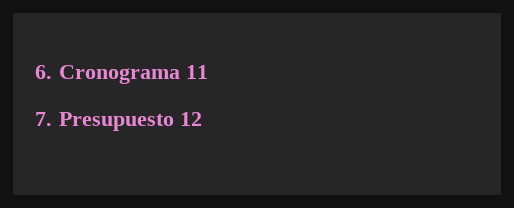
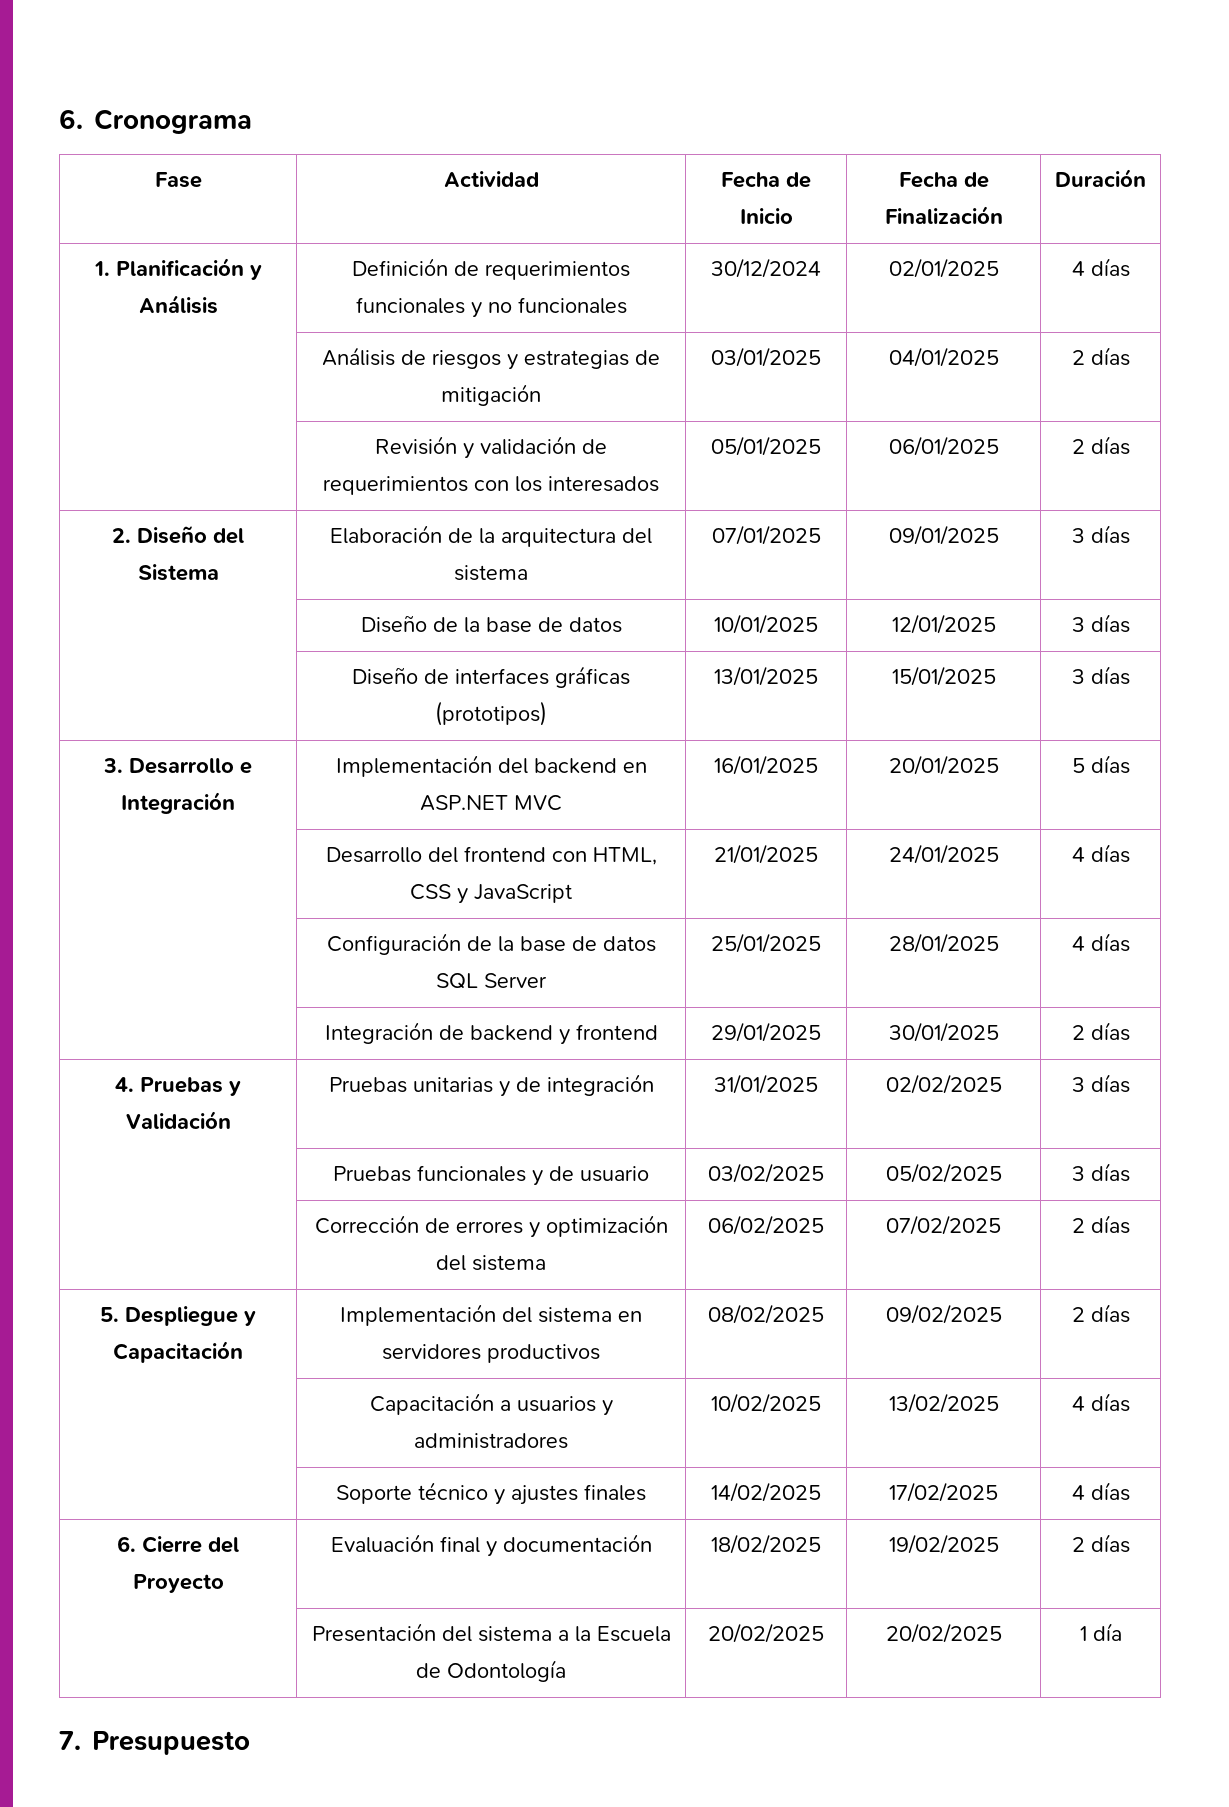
[186,65,208,79] 11 -> [154,172,202,188] [443,171,539,187] [721,172,811,188] [739,208,793,224] [898,172,989,188] [884,206,1003,224] [1055,169,1146,187] [93,258,262,280] [138,295,218,314] [352,258,630,280] [355,297,627,318] [711,258,821,278] [888,258,999,278] [1071,258,1130,277] [322,347,660,370] [441,384,541,406] [711,347,821,367] [888,347,999,367] [1071,347,1130,366] [375,436,607,459] [323,476,659,495] [711,436,821,456] [888,436,999,456] [1071,436,1130,455] [112,526,244,544] [137,564,219,581] [330,525,652,547] [454,565,528,581] [711,525,821,545] [888,525,999,545] [1071,525,1130,544] [360,615,622,633] [714,614,818,634] [891,614,996,634] [1071,614,1130,633] [352,666,630,688] [435,701,547,726] [714,666,818,686] [891,666,996,686] [1071,666,1130,685] [103,758,252,774] [121,792,235,814] [335,755,647,777] [420,795,562,811] [714,755,818,775] [888,755,999,775] [1071,755,1130,774] [325,846,657,865] [410,884,572,904] [714,844,818,864] [888,844,999,864] [1071,844,1130,863] [326,933,656,955] [436,973,547,989] [711,933,821,953] [888,933,999,953] [1071,933,1130,952] [324,1022,658,1045] [711,1022,821,1042] [888,1022,999,1042] [1071,1022,1130,1041] [115,1077,241,1096] [125,1111,231,1129] [328,1074,654,1097] [714,1074,818,1094] [885,1074,1002,1094] [1071,1074,1130,1093] [333,1165,649,1186] [708,1163,824,1183] [885,1163,1002,1183] [1071,1163,1130,1182] [314,1215,668,1238] [436,1255,546,1271] [708,1215,824,1235] [886,1215,1001,1235] [1071,1215,1130,1234] [100,1306,256,1326] [113,1341,243,1363] [340,1304,642,1326] [382,1344,600,1363] [708,1304,824,1324] [885,1304,1002,1324] [1071,1304,1130,1323] [369,1393,613,1416] [414,1433,568,1449] [711,1393,821,1413] [888,1393,999,1413] [1071,1393,1130,1412] [336,1482,646,1505] [711,1482,821,1502] [889,1482,998,1502] [1071,1482,1130,1501] [117,1536,239,1553] [132,1574,224,1593] [330,1534,652,1557] [711,1534,821,1554] [888,1534,999,1554] [1071,1534,1130,1553] [311,1623,671,1642] [416,1660,566,1682] [708,1623,824,1643] [885,1623,1002,1643] [1079,1623,1122,1641] // Fase | Actividad | Fecha de Inicio | Fecha de Finalización | Duración // 1. Planificación y Análisis | Definición de requerimientos funcionales y no funcionales | 30/12/2024 | 02/01/2025 | 4 días // | Análisis de riesgos y estrategias de mitigación | 03/01/2025 | 04/01/2025 | 2 días // | Revisión y validación de requerimientos con los interesados | 05/01/2025 | 06/01/2025 | 2 días // 2. Diseño del Sistema | Elaboración de la arquitectura del sistema | 07/01/2025 | 09/01/2025 | 3 días // | Diseño de la base de datos | 10/01/2025 | 12/01/2025 | 3 días // | Diseño de interfaces gráficas (prototipos) | 13/01/2025 | 15/01/2025 | 3 días // 3. Desarrollo e Integración | Implementación del backend en ASP.NET MVC | 16/01/2025 | 20/01/2025 | 5 días // | Desarrollo del frontend con HTML, CSS y JavaScript | 21/01/2025 | 24/01/2025 | 4 días // | Configuración de la base de datos SQL Server | 25/01/2025 | 28/01/2025 | 4 días // | Integración de backend y frontend | 29/01/2025 | 30/01/2025 | 2 días // 4. Pruebas y Validación | Pruebas unitarias y de integración | 31/01/2025 | 02/02/2025 | 3 días // | Pruebas funcionales y de usuario | 03/02/2025 | 05/02/2025 | 3 días // | Corrección de errores y optimización del sistema | 06/02/2025 | 07/02/2025 | 2 días // 5. Despliegue y Capacitación | Implementación del sistema en servidores productivos | 08/02/2025 | 09/02/2025 | 2 días // | Capacitación a usuarios y administradores | 10/02/2025 | 13/02/2025 | 4 días // | Soporte técnico y ajustes finales | 14/02/2025 | 17/02/2025 | 4 días // 6. Cierre del Proyecto | Evaluación final y documentación | 18/02/2025 | 19/02/2025 | 2 días // | Presentación del sistema a la Escuela de Odontología | 20/02/2025 | 20/02/2025 | 1 día
[180,112,202,126] 12 -> (250, 1743) none

